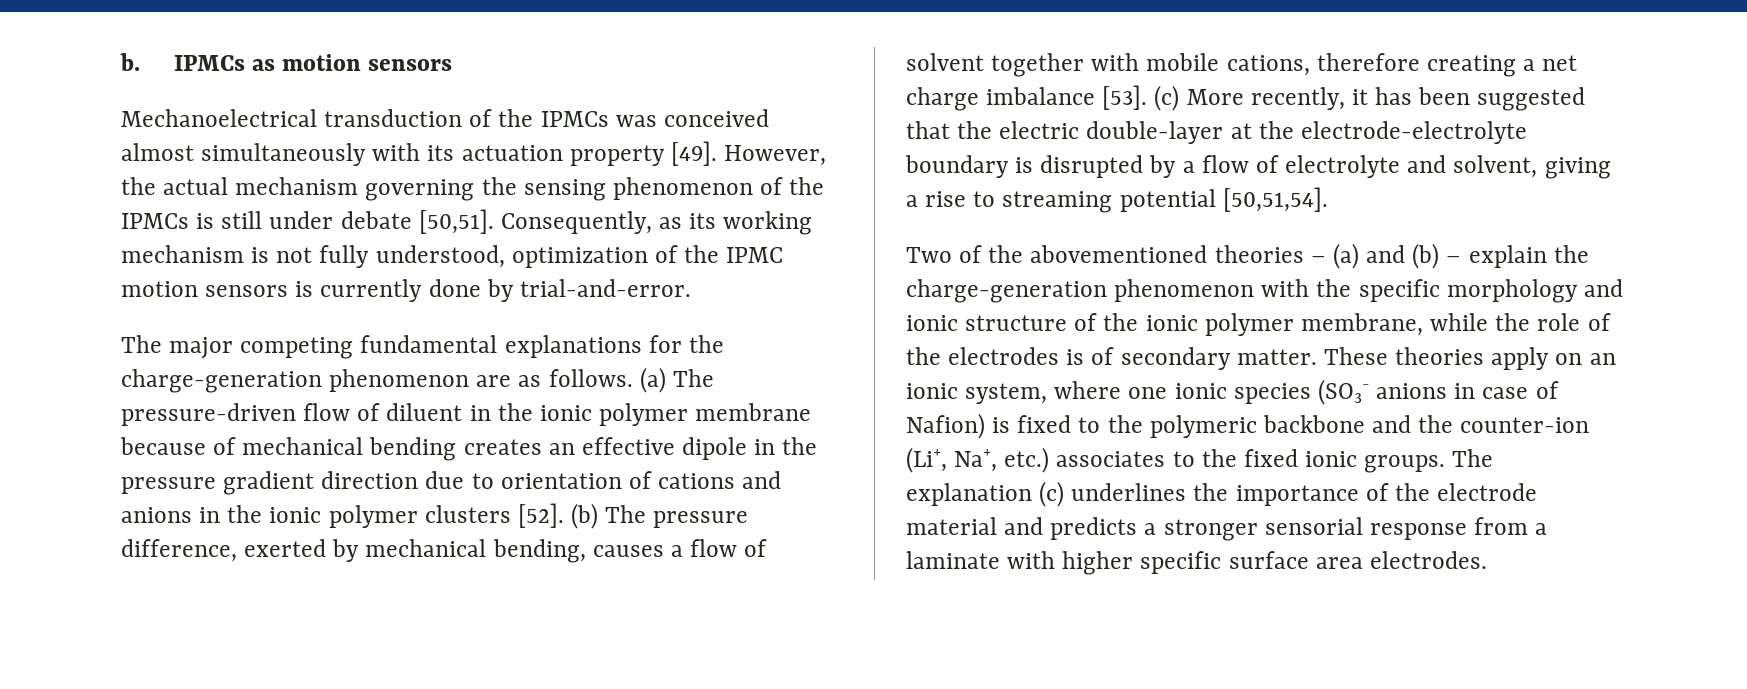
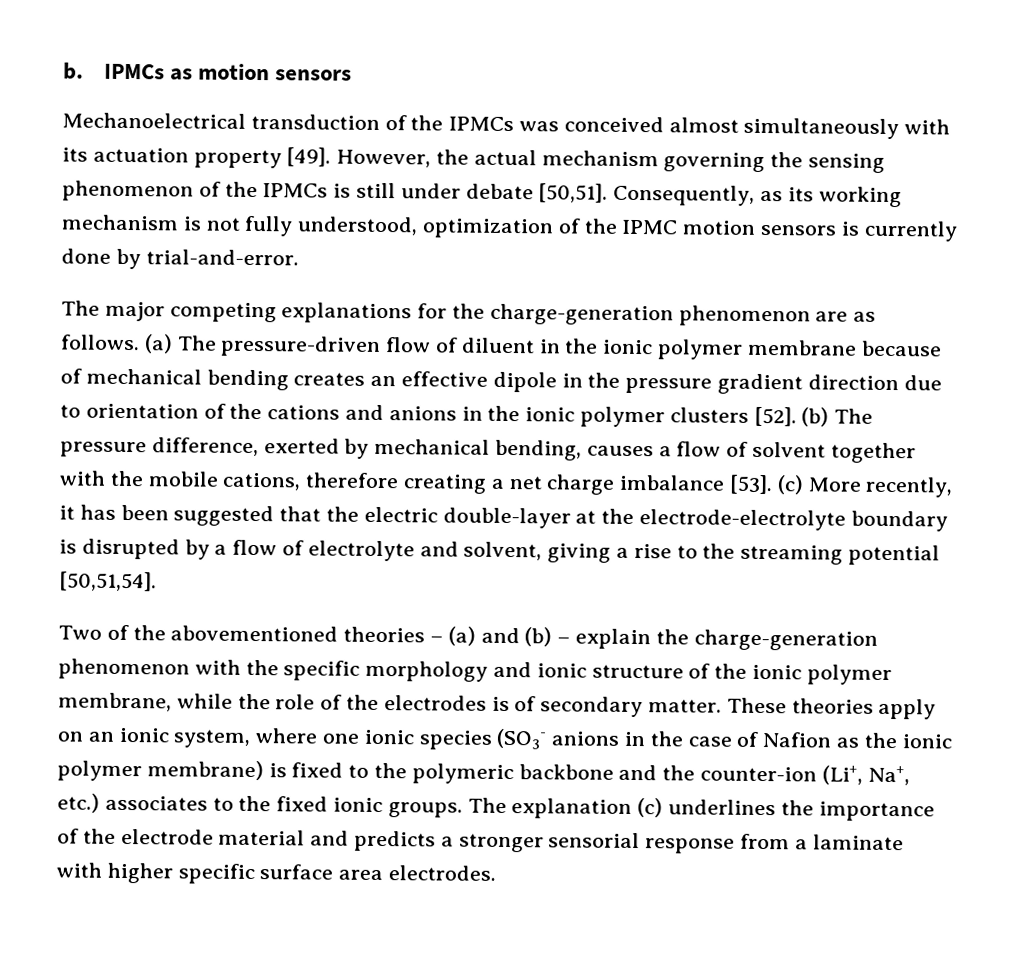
[360,335,498,353] fundamental -> (277, 312) none
(652, 480) none -> [229,403,263,420] the
(1140, 62) none -> [109,470,144,487] the
(996, 199) none -> [702,543,736,559] the
(1476, 391) none -> [649,731,684,747] the
[906,413,985,439] Nafion) -> [762,732,953,749] [57,760,264,782] Nafion as the ionic polymer membrane)

